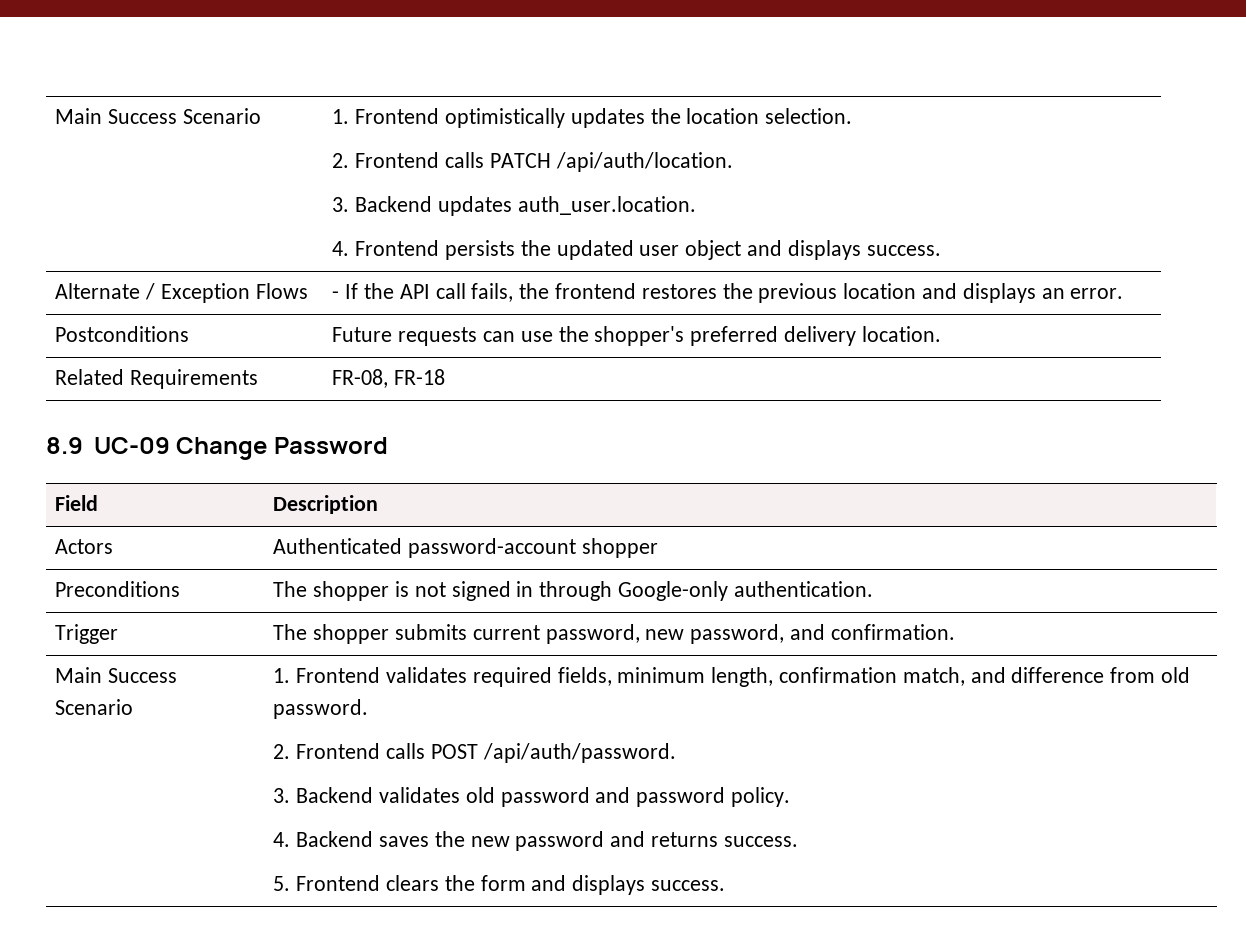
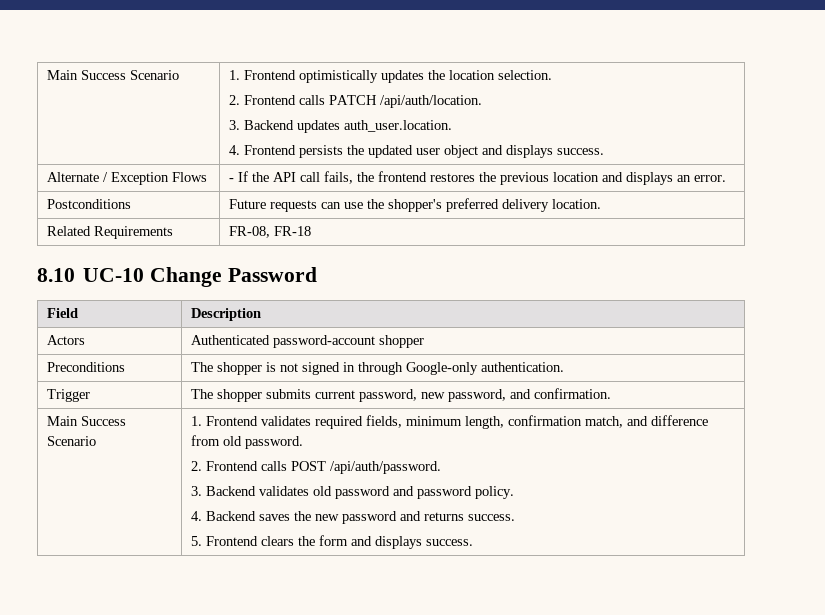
[46,437,170,454] 8.9 UC-09 -> [37,268,144,282] 8.10 UC-10

